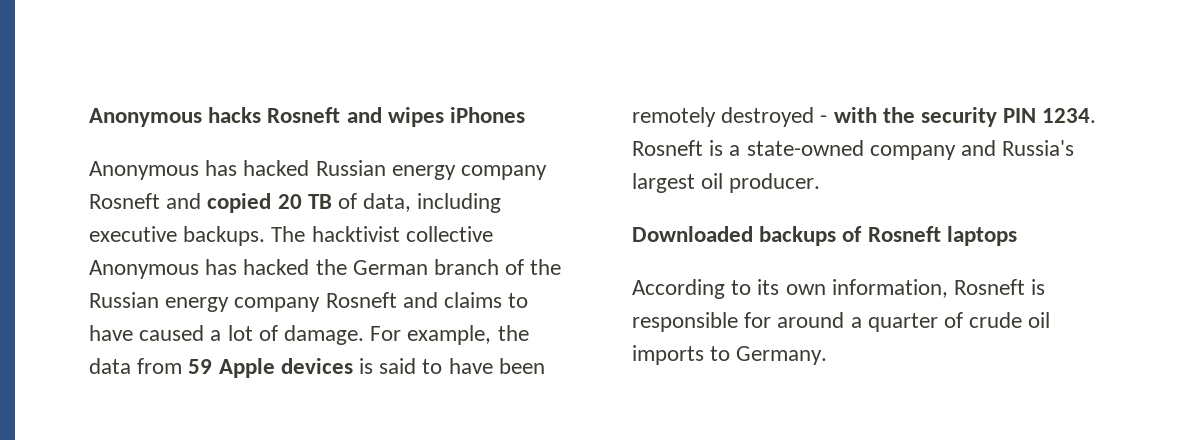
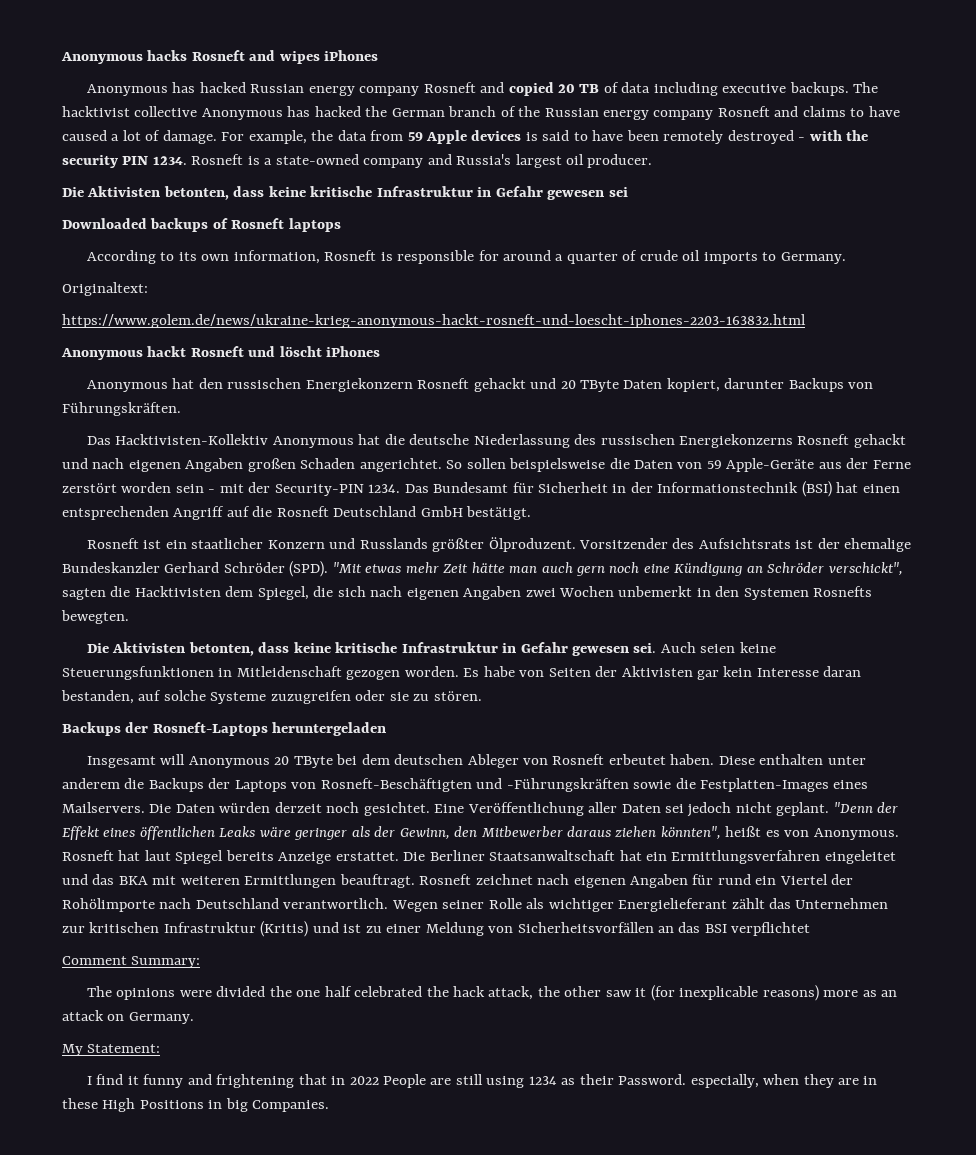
[363,193,412,212] data, -> [621,82,651,93] data
(821, 183) none -> [62,186,628,200] // Die Aktivisten betonten, dass keine kritische Infrastruktur in Gefahr gewesen sei
(828, 355) none -> [62,282,148,296] [62,314,806,328] [61,346,381,360] [86,378,874,392] [62,402,181,416] [86,434,906,448] [62,458,911,472] [62,481,900,497] [62,506,532,520] [86,537,912,552] [62,561,903,577] [62,586,873,600] [61,610,129,624] [86,642,776,656] [62,666,862,680] [61,690,482,704] [62,722,387,736] [86,754,866,768] [62,778,869,792] [62,802,899,817] [62,826,899,840] [62,850,896,864] [62,874,854,888] [62,898,889,912] [62,921,811,937] [62,956,201,968] [86,985,897,1001] [62,1010,194,1024] [62,1044,161,1056] [86,1074,878,1088] [62,1098,330,1112] // Originaltext: // https://www.golem.de/news/ukraine-krieg-anonymous-hackt-rosneft-und-loescht-iphones-2203-163832.html // Anonymous hackt Rosneft und löscht iPhones // Anonymous hat den russischen Energiekonzern Rosneft gehackt und 20 TByte Daten kopiert, darunter Backups von Führungskräften. // Das Hacktivisten-Kollektiv Anonymous hat die deutsche Niederlassung des russischen Energiekonzerns Rosneft gehackt und nach eigenen Angaben großen Schaden angerichtet. So sollen beispielsweise die Daten von 59 Apple-Geräte aus der Ferne zerstört worden sein - mit der Security-PIN 1234. Das Bundesamt für Sicherheit in der Informationstechnik (BSI) hat einen entsprechenden Angriff auf die Rosneft Deutschland GmbH bestätigt. // Rosneft ist ein staatlicher Konzern und Russlands größter Ölproduzent. Vorsitzender des Aufsichtsrats ist der ehemalige Bundeskanzler Gerhard Schröder (SPD). "Mit etwas mehr Zeit hätte man auch gern noch eine Kündigung an Schröder verschickt", sagten die Hacktivisten dem Spiegel, die sich nach eigenen Angaben zwei Wochen unbemerkt in den Systemen Rosnefts bewegten. // Die Aktivisten betonten, dass keine kritische Infrastruktur in Gefahr gewesen sei. Auch seien keine Steuerungsfunktionen in Mitleidenschaft gezogen worden. Es habe von Seiten der Aktivisten gar kein Interesse daran bestanden, auf solche Systeme zuzugreifen oder sie zu stören. // Backups der Rosneft-Laptops heruntergeladen // Insgesamt will Anonymous 20 TByte bei dem deutschen Ableger von Rosneft erbeutet haben. Diese enthalten unter anderem die Backups der Laptops von Rosneft-Beschäftigten und -Führungskräften sowie die Festplatten-Images eines Mailservers. Die Daten würden derzeit noch gesichtet. Eine Veröffentlichung aller Daten sei jedoch nicht geplant. "Denn der Effekt eines öffentlichen Leaks wäre geringer als der Gewinn, den Mitbewerber daraus ziehen könnten", heißt es von Anonymous. Rosneft hat laut Spiegel bereits Anzeige erstattet. Die Berliner Staatsanwaltschaft hat ein Ermittlungsverfahren eingeleitet und das BKA mit weiteren Ermittlungen beauftragt. Rosneft zeichnet nach eigenen Angaben für rund ein Viertel der Rohölimporte nach Deutschland verantwortlich. Wegen seiner Rolle als wichtiger Energielieferant zählt das Unternehmen zur kritischen Infrastruktur (Kritis) und ist zu einer Meldung von Sicherheitsvorfällen an das BSI verpflichtet // Comment Summary: // The opinions were divided the one half celebrated the hack attack, the other saw it (for inexplicable reasons) more as an attack on Germany. // My Statement: // I find it funny and frightening that in 2022 People are still using 1234 as their Password. especially, when they are in these High Positions in big Companies.

